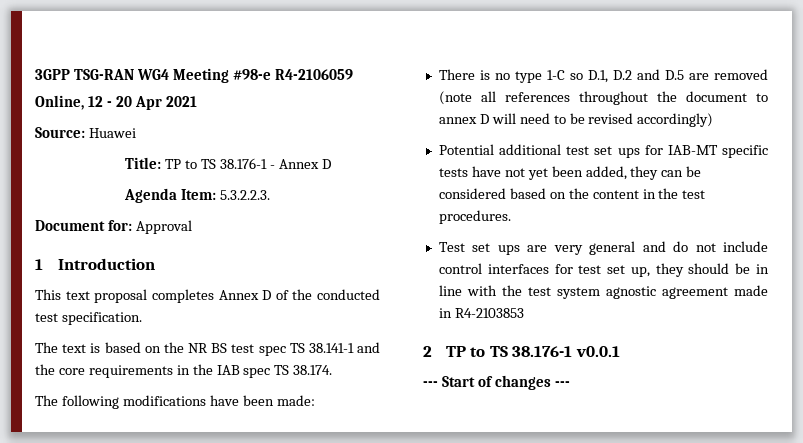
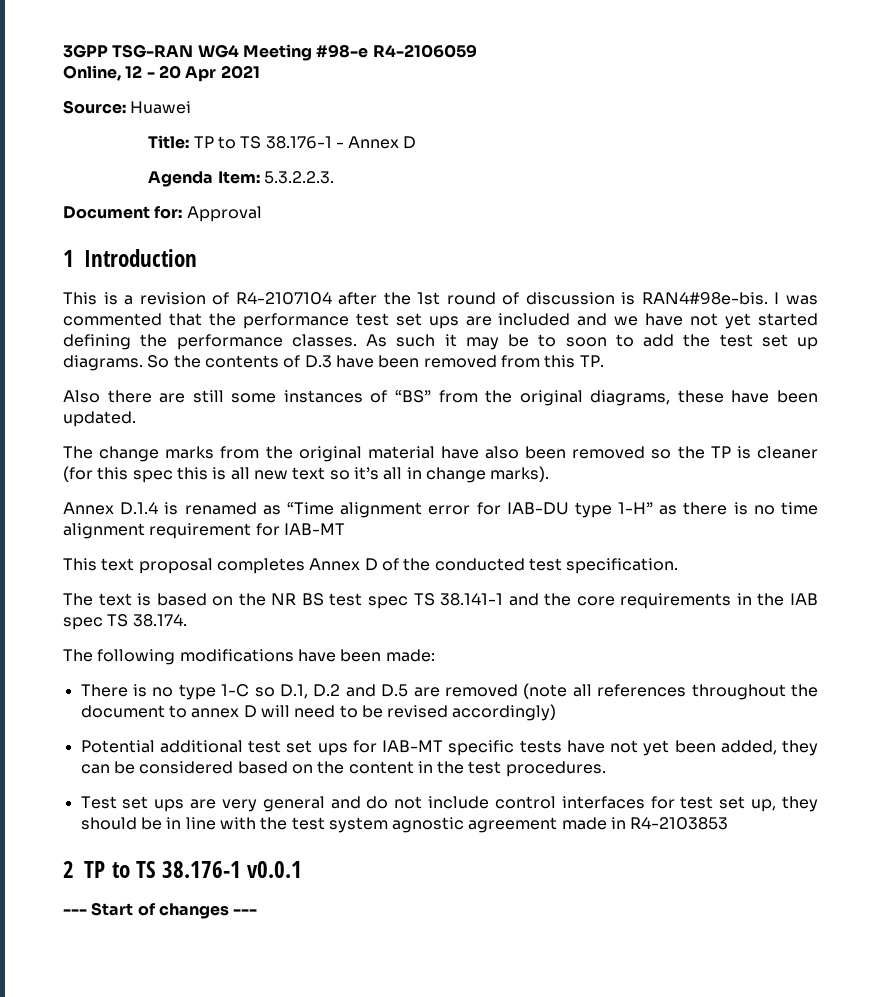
(155, 264) none -> [63,292,818,305] [63,313,819,329] [63,334,818,350] [63,355,604,371] [63,390,818,406] [63,411,136,427] [63,446,818,462] [63,466,550,483] [63,502,818,518] [63,523,345,539] // This is a revision of R4-2107104 after the 1st round of discussion is RAN4#98e-bis. I was commented that the performance test set ups are included and we have not yet started defining the performance classes. As such it may be to soon to add the test set up diagrams. So the contents of D.3 have been removed from this TP. // Also there are still some instances of “BS” from the original diagrams, these have been updated. // The change marks from the original material have also been removed so the TP is cleaner (for this spec this is all new text so it’s all in change marks). // Annex D.1.4 is renamed as “Time alignment error for IAB-DU type 1-H” as there is no time alignment requirement for IAB-MT

